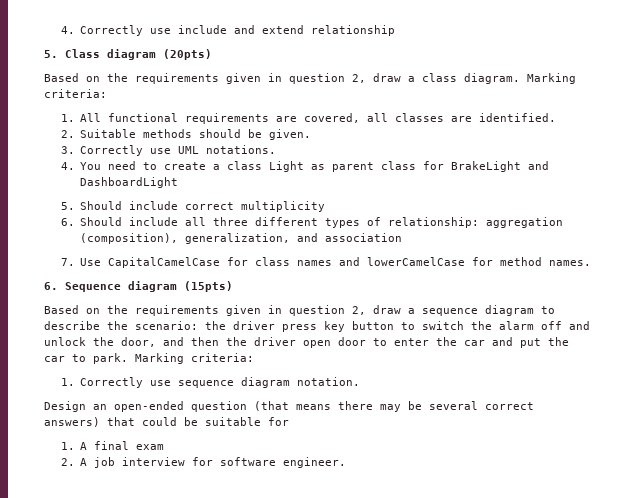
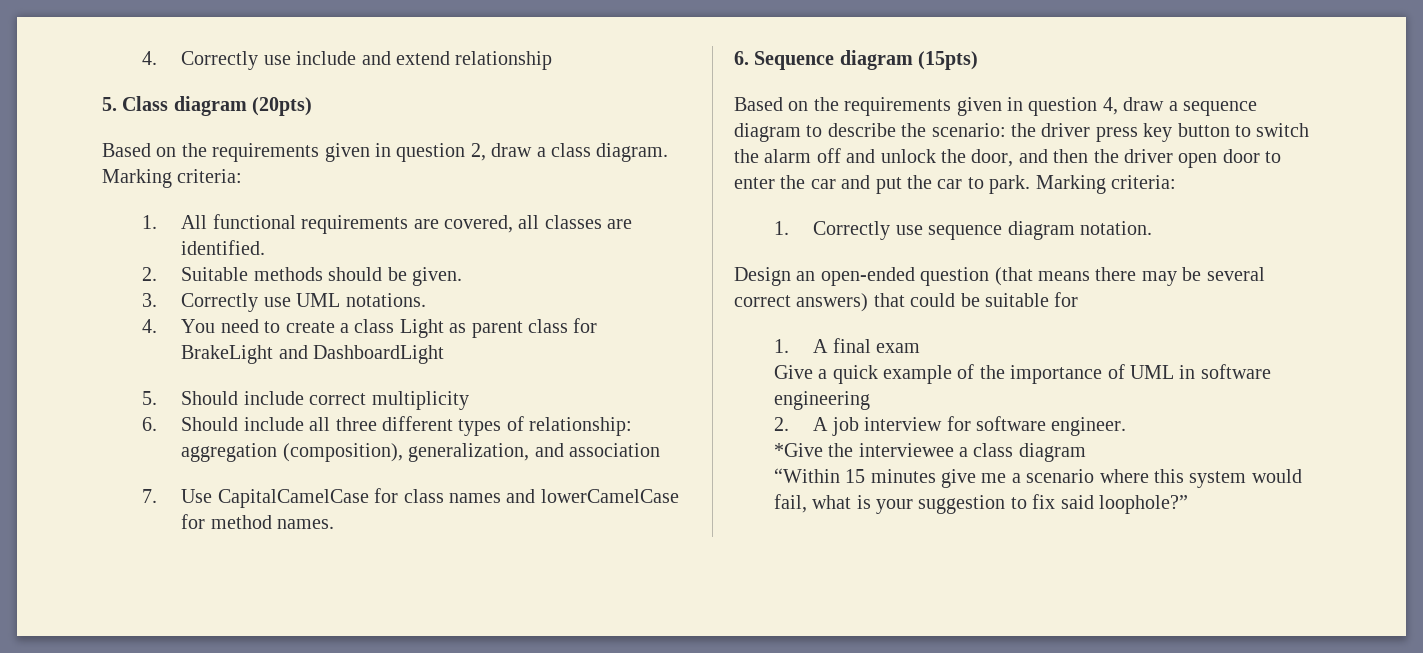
[352,306,366,315] 2, -> [1102,97,1118,115] 4,
(165, 447) none -> [773,364,1271,384] [773,391,870,410] // Give a quick example of the importance of UML in software engineering
(347, 462) none -> [773,443,1086,462] [773,468,1302,488] [773,494,1188,514] // *Give the interviewee a class diagram // “Within 15 minutes give me a scenario where this system would fail, what is your suggestion to fix said loophole?”

